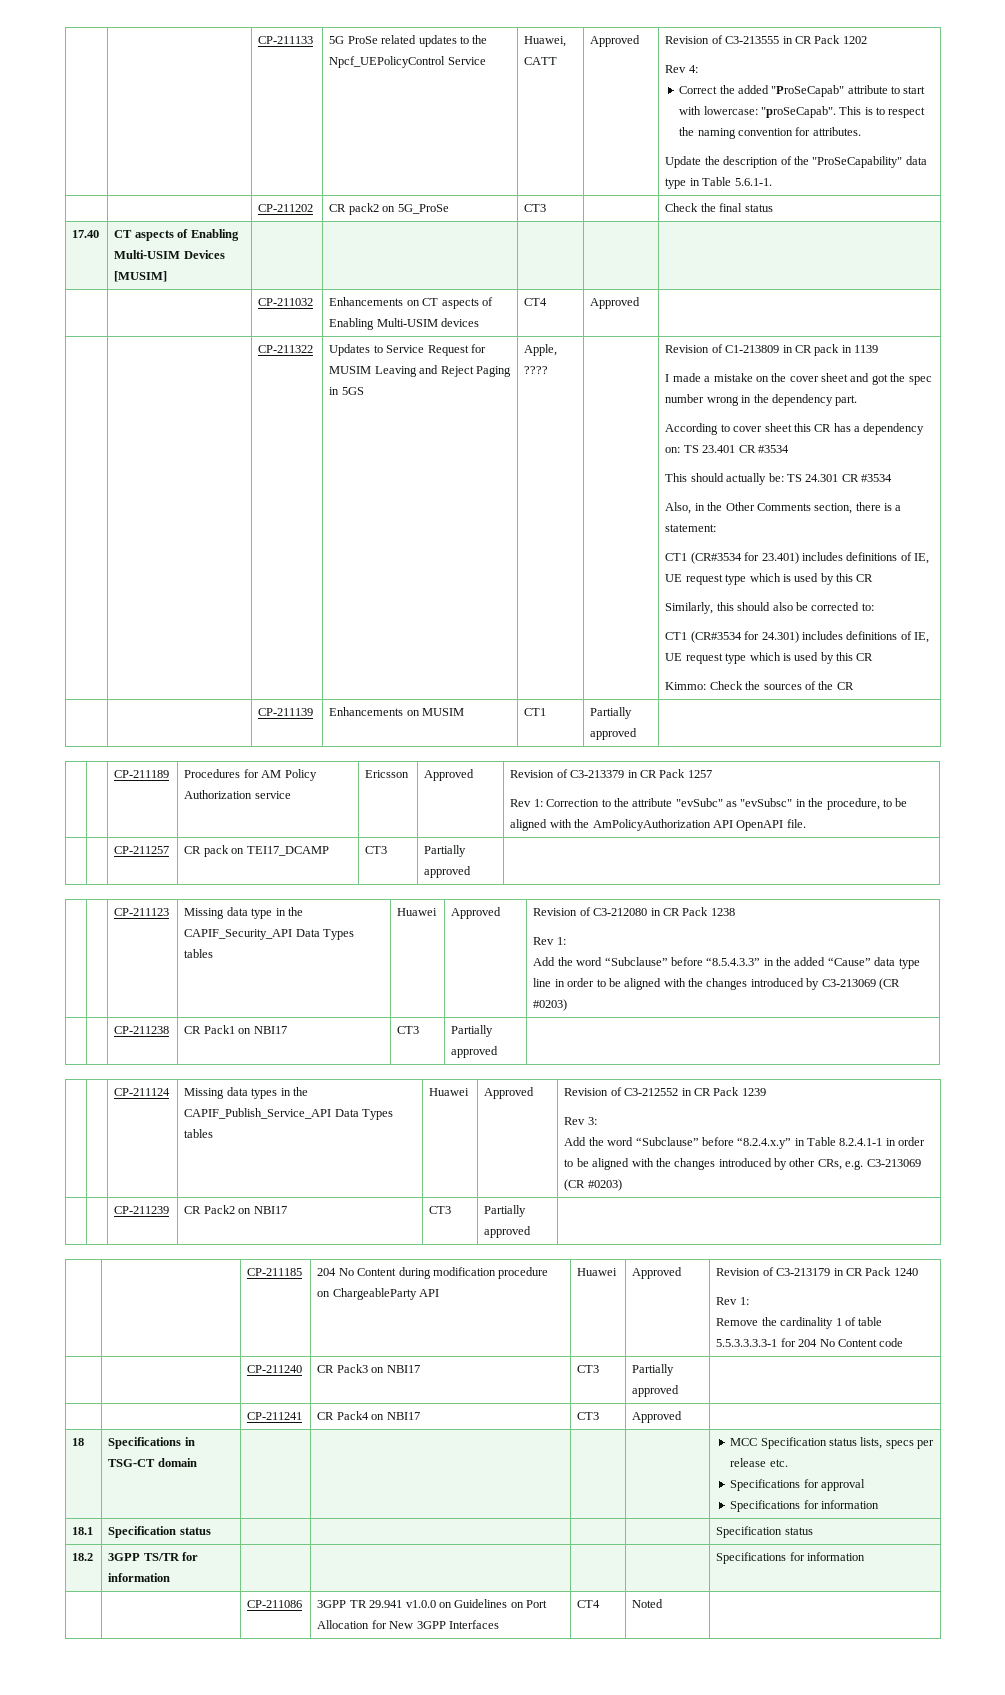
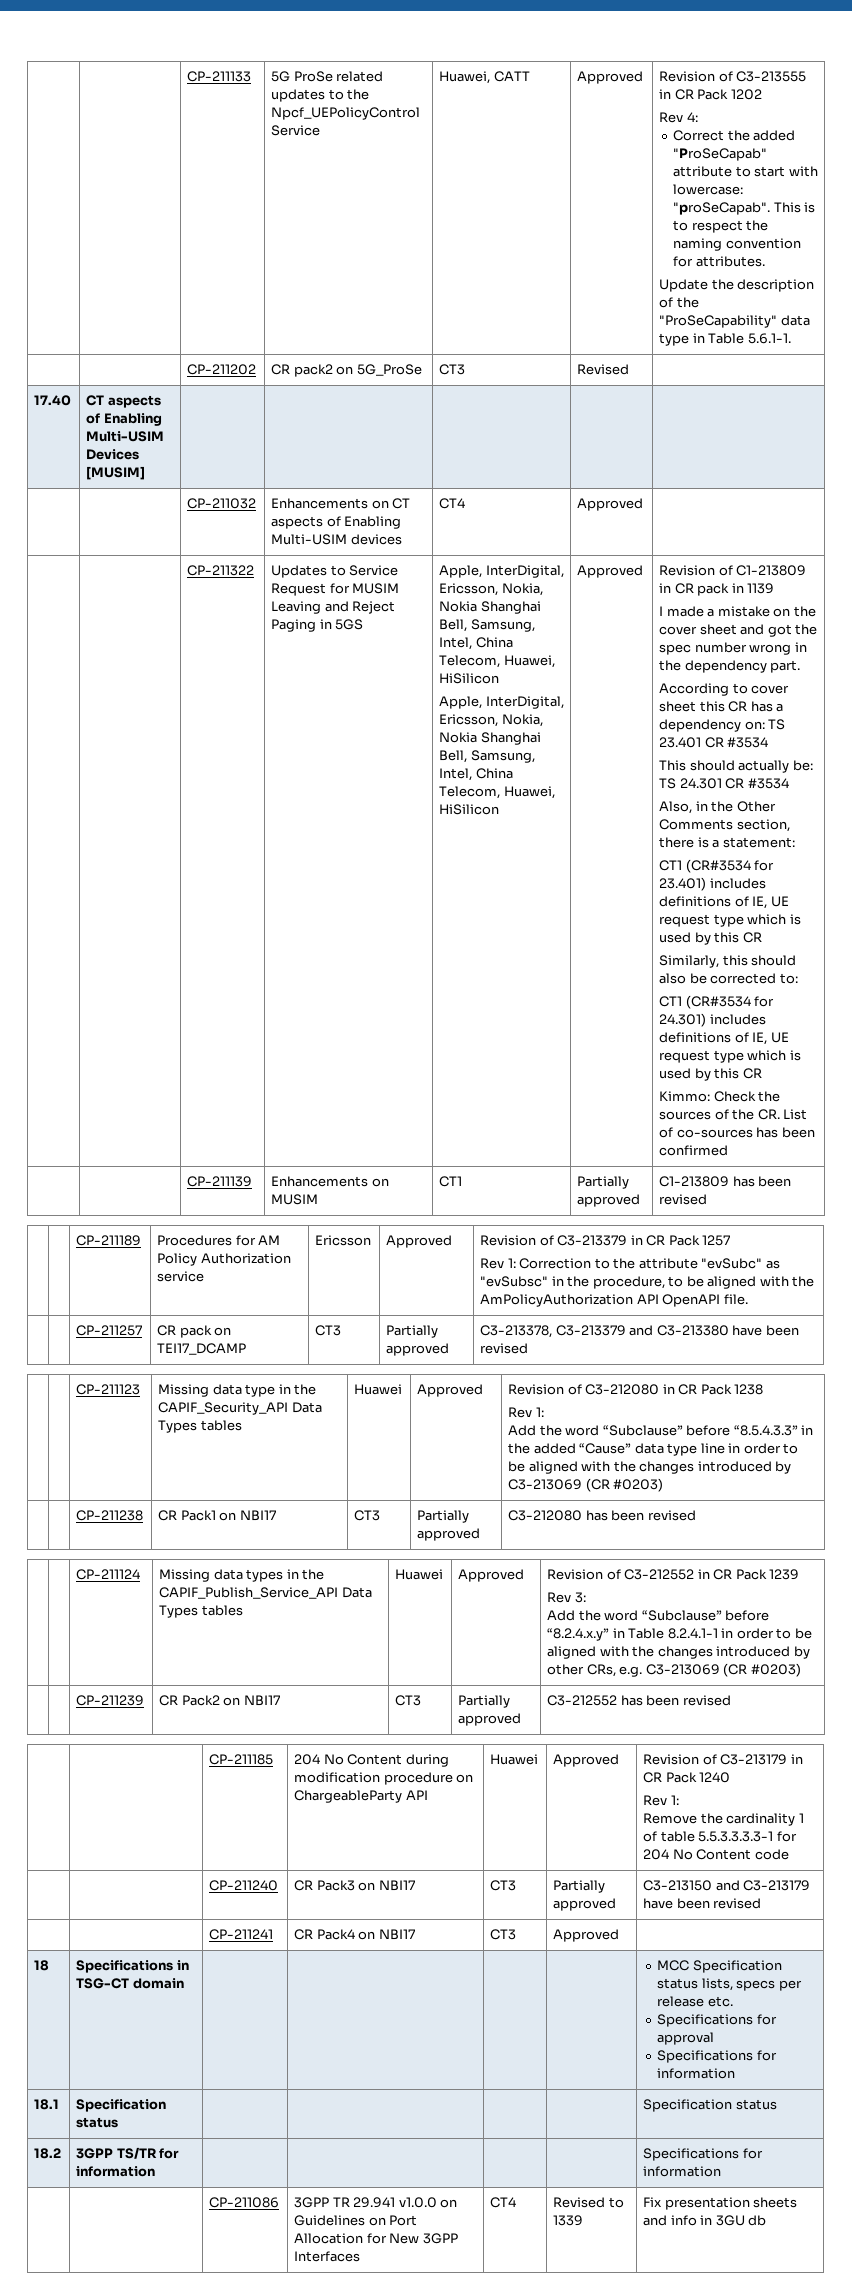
[665,203,773,212] | Check the final status -> [577,364,630,375] Revised |
[524,366,549,374] ???? | -> [485,565,564,578] [439,583,543,596] [439,601,541,614] [439,619,535,632] [439,637,513,650] [439,655,555,668] [439,673,500,684] [439,696,564,709] [439,714,543,727] [439,732,541,745] [439,750,535,763] [439,768,513,781] [439,786,555,799] [439,804,500,815] [577,565,644,578] InterDigital, Ericsson, Nokia, Nokia Shanghai Bell, Samsung, Intel, China Telecom, Huawei, HiSilicon // Apple, InterDigital, Ericsson, Nokia, Nokia Shanghai Bell, Samsung, Intel, China Telecom, Huawei, HiSilicon | Approved
[836,682,854,690] CR -> [757,1109,808,1120] [659,1127,815,1138] [659,1145,729,1156] CR. List of co-sources has been confirmed
(638, 734) none -> [659,1176,792,1187] [659,1194,708,1205] C1-213809 has been revised
(472, 872) none -> [480,1325,799,1338] [480,1343,529,1354] C3-213378, C3-213379 and C3-213380 have been revised
(499, 1052) none -> [508,1510,696,1521] C3-212080 has been revised
(532, 1232) none -> [547,1695,731,1706] C3-212552 has been revised
(680, 1391) none -> [643,1880,811,1891] [643,1898,762,1909] C3-213150 and C3-213179 have been revised
[632,1599,664,1608] Noted | -> [553,2197,624,2208] [553,2215,584,2226] [643,2197,798,2210] [643,2215,767,2226] Revised to 1339 | Fix presentation sheets and info in 3GU db

